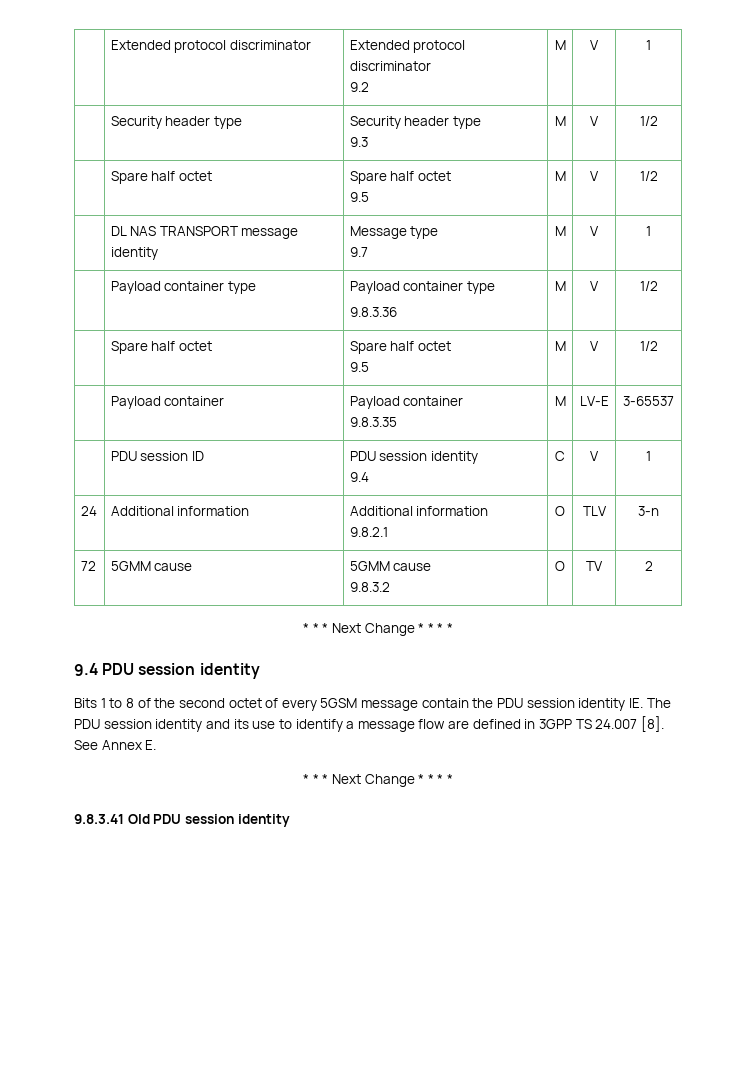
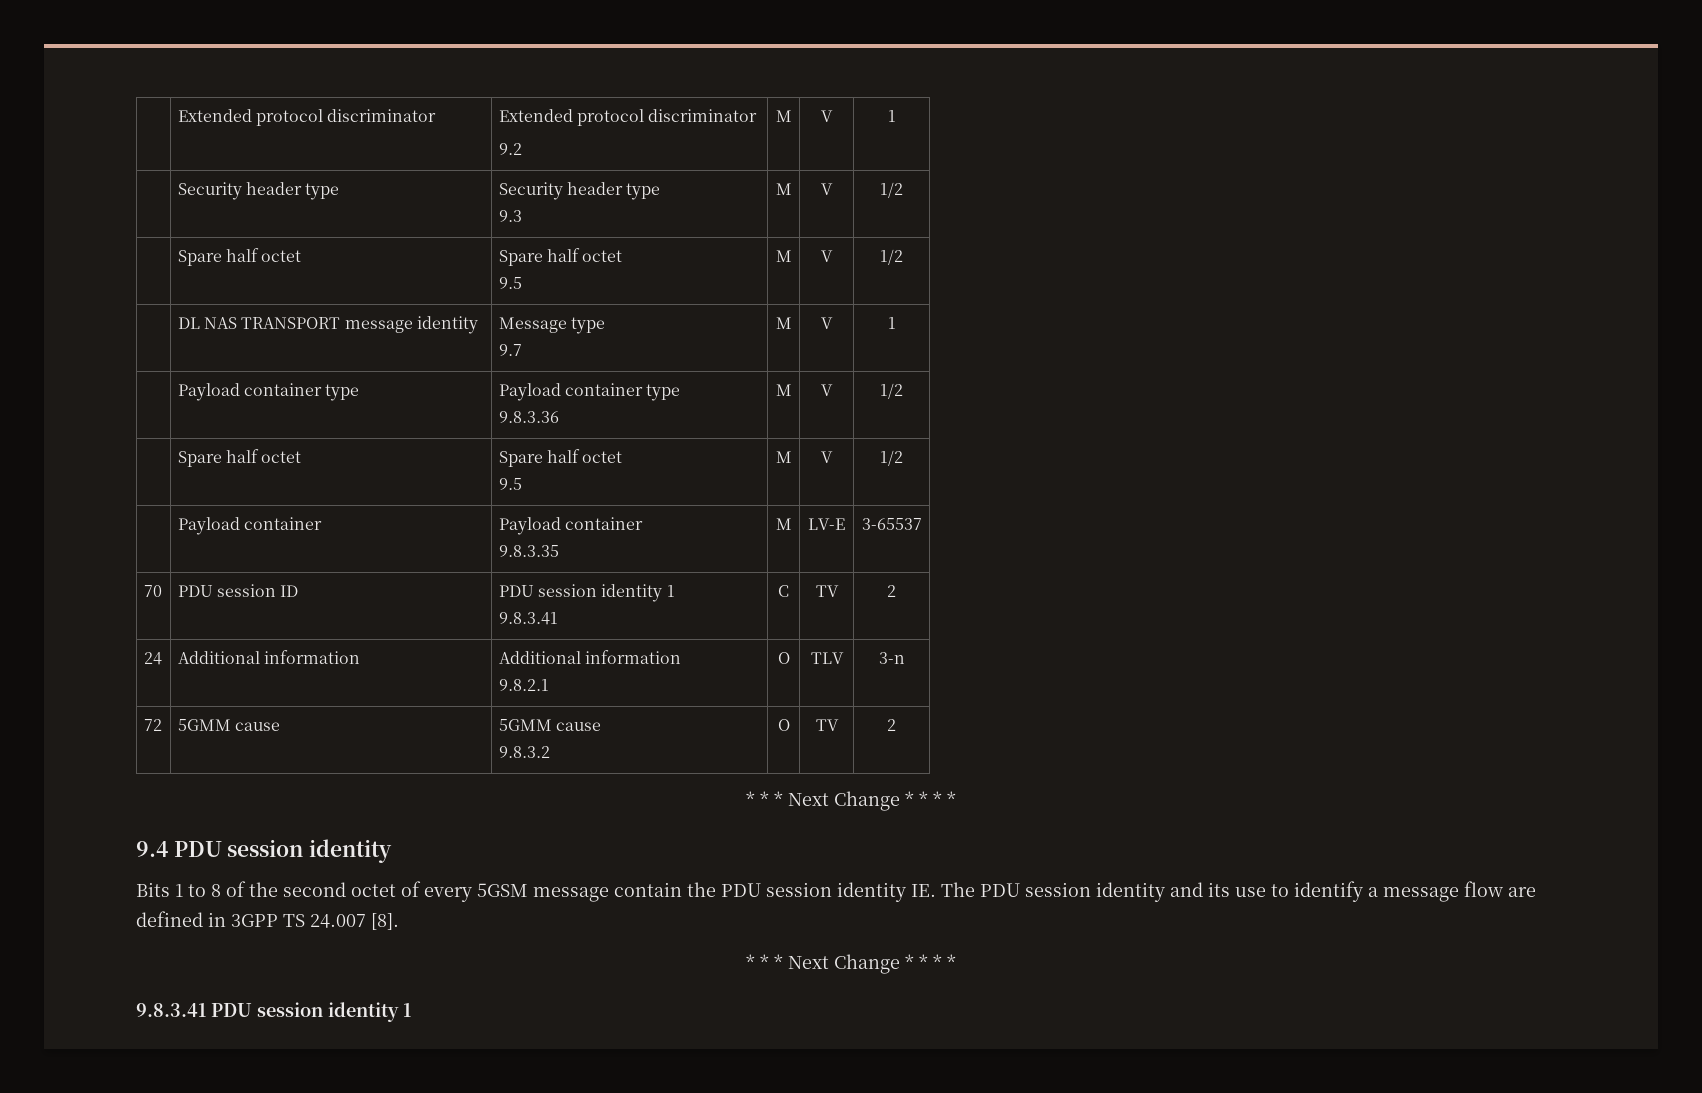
(674, 401) none -> [143,585,162,597] 70
[349,472,369,482] // 9.4 -> [666,585,675,597] [498,612,558,625] 1 // 9.8.3.41
[590,451,599,461] [646,451,651,461] V | 1 -> [815,585,839,597] [887,585,896,597] TV | 2
[74,740,157,750] See Annex E. -> (399, 921) none
[127,814,290,827] Old PDU session identity -> [211,1002,411,1022] PDU session identity 1

